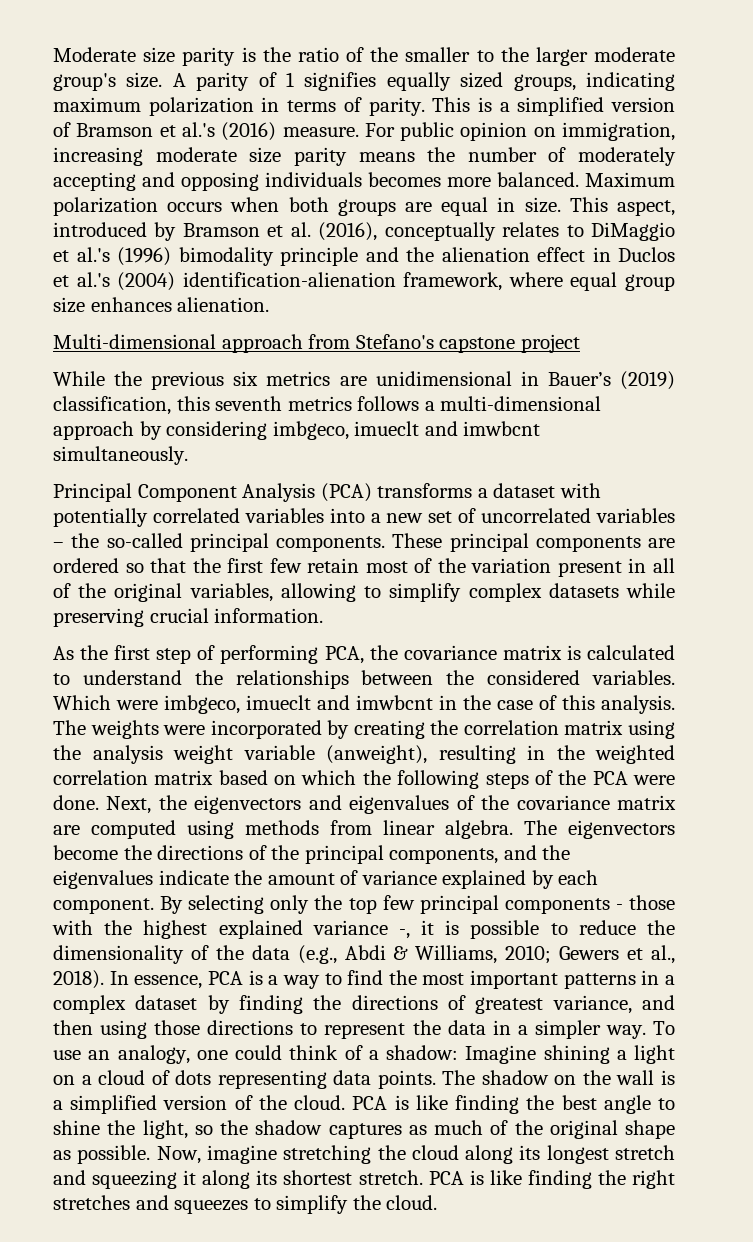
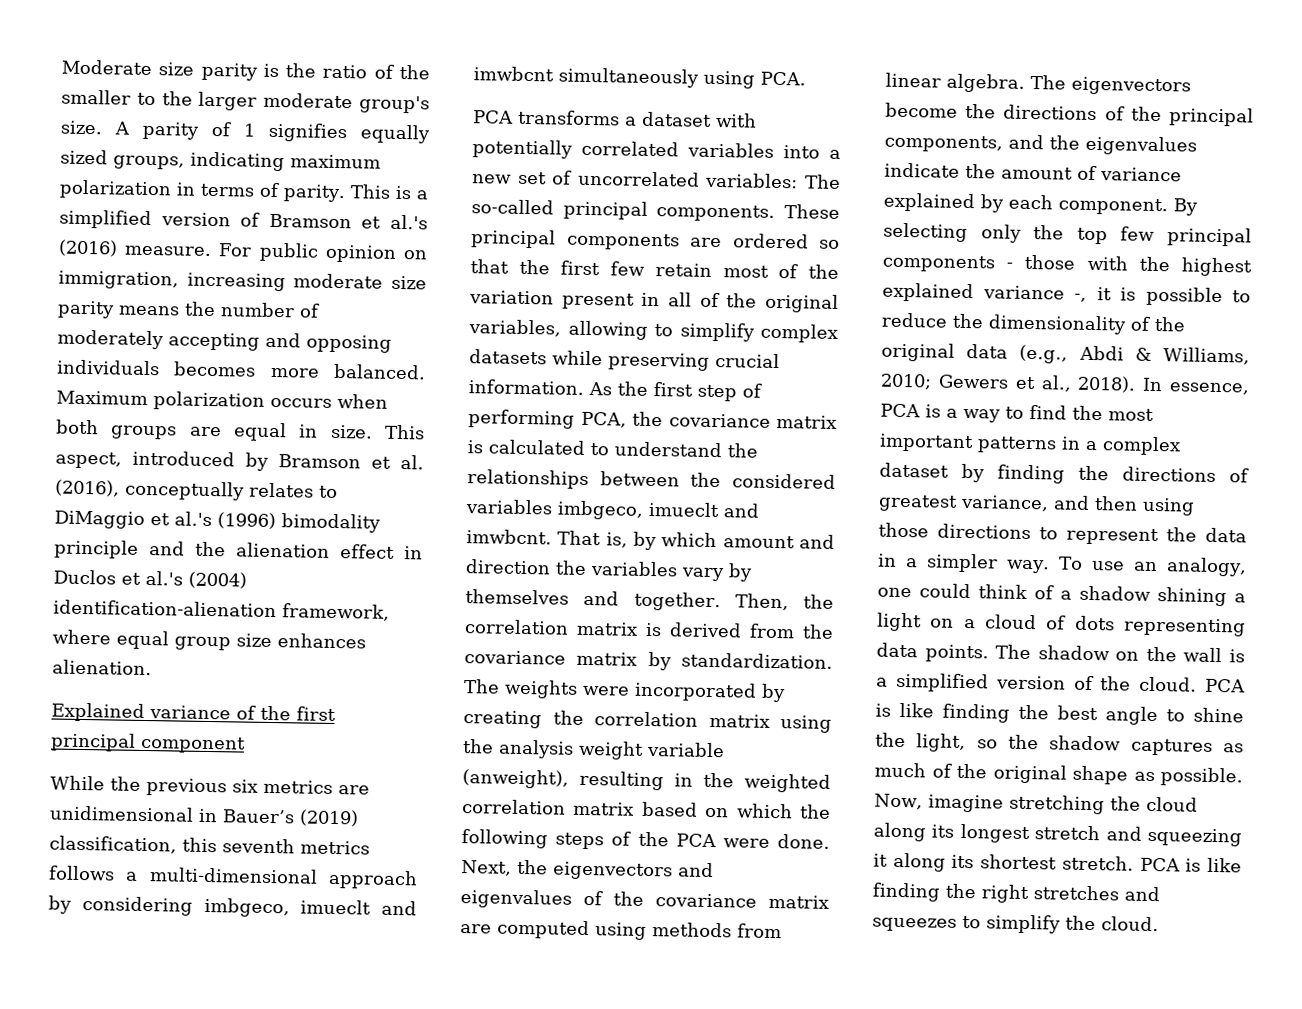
[53,334,580,353] Multi-dimensional approach from Stefano's capstone project -> [51,702,336,722] [51,732,246,754] Explained variance of the first principal component
[53,446,188,465] [53,483,372,502] simultaneously. // Principal Component Analysis (PCA) -> [558,67,806,89] [473,110,514,124] simultaneously using PCA. // PCA
[596,508,676,523] [53,533,100,548] variables – the -> [705,172,841,189] variables: The
(324, 615) // -> (584, 387) none
[592,670,675,685] [53,695,675,714] variables. Which were imbgeco, imueclt and imwbcnt in the case of this analysis. -> [465,499,760,520] [466,529,835,551] [465,559,753,582] [465,589,834,612] [464,619,834,639] [464,650,833,671] variables imbgeco, imueclt and imwbcnt. That is, by which amount and direction the variables vary by themselves and together. Then, the correlation matrix is derived from the covariance matrix by standardization.
(244, 952) none -> [881,342,955,362] original
[386,1045,537,1064] shadow: Imagine -> [1079,585,1151,601] shadow

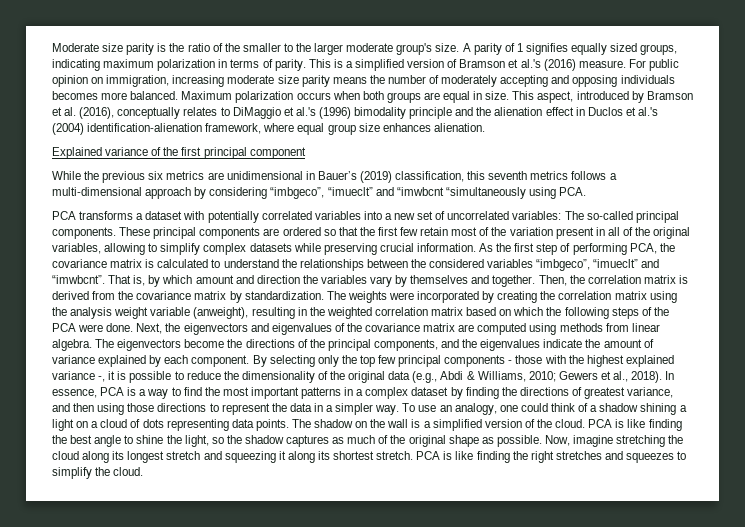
[203,897,417,918] [473,66,699,88] imbgeco, imueclt and imwbcnt simultaneously -> [270,187,526,199] “imbgeco”, “imueclt” and “imwbcnt “simultaneously
[557,500,760,520] [466,529,552,545] imbgeco, imueclt and imwbcnt. -> [536,259,660,271] [52,275,105,284] “imbgeco”, “imueclt” and “imwbcnt”.

